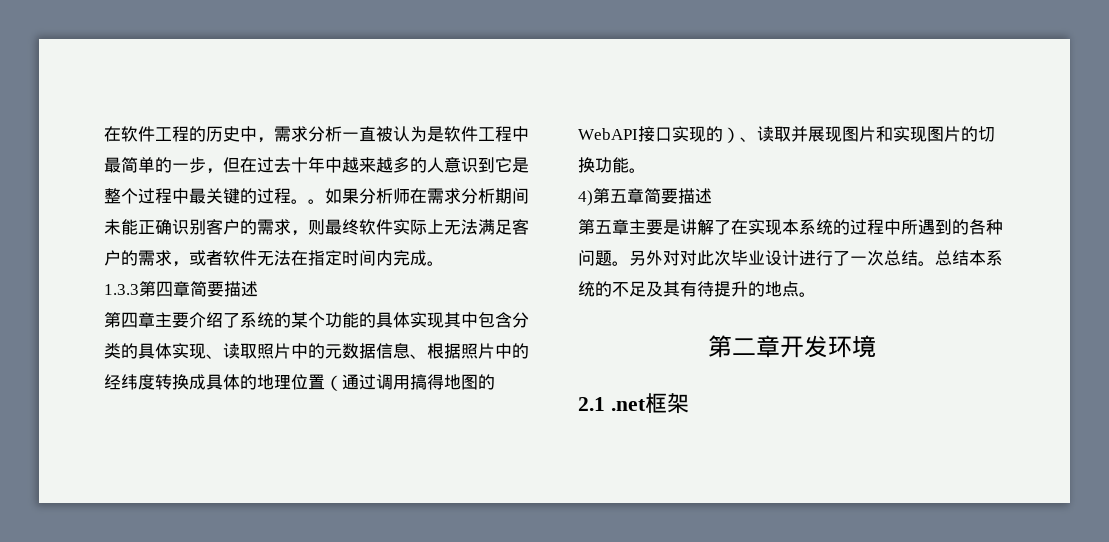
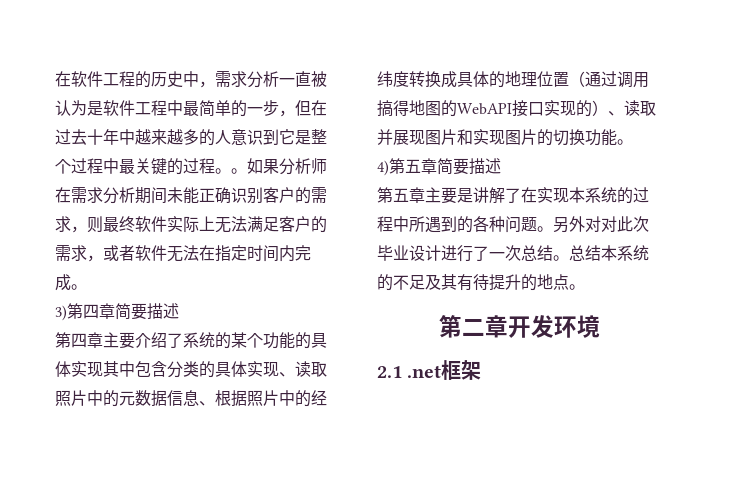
[104,284,139,295] 1.3.3 -> [55,305,67,321] 3)

